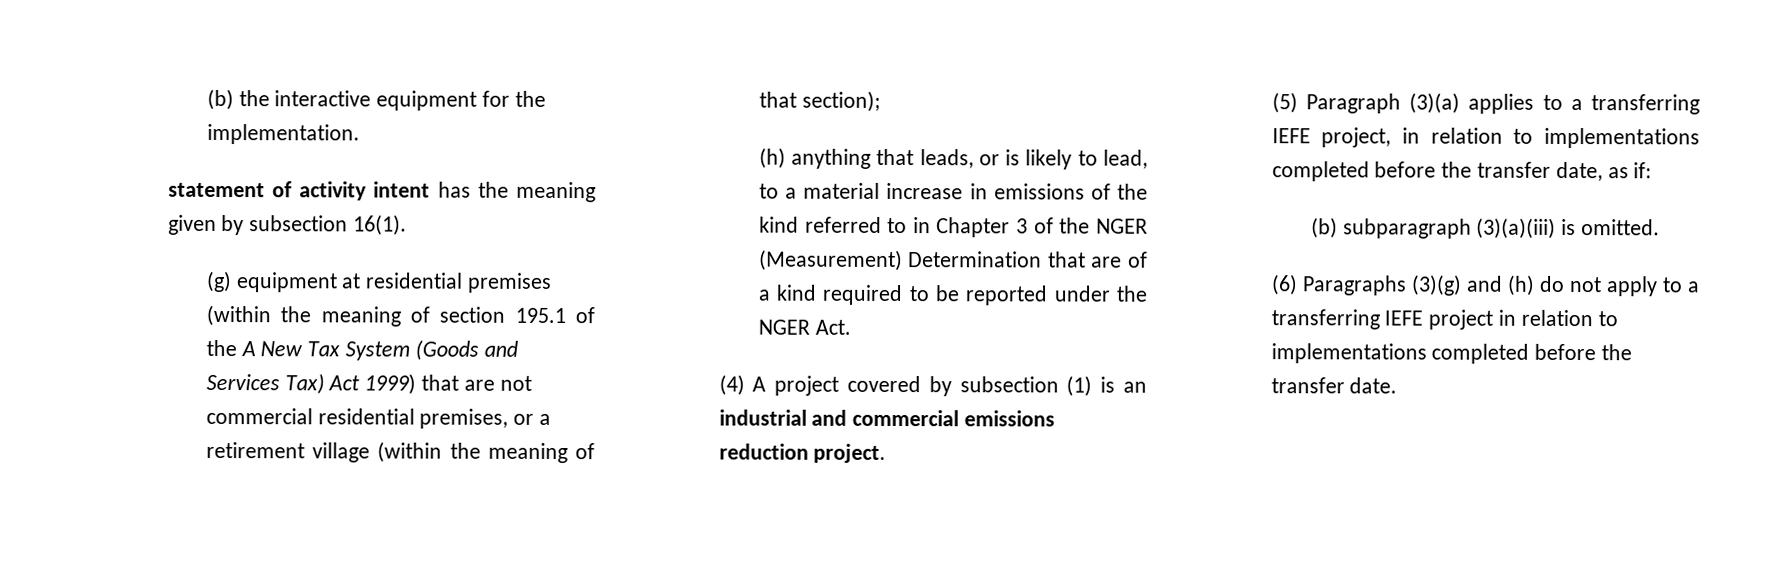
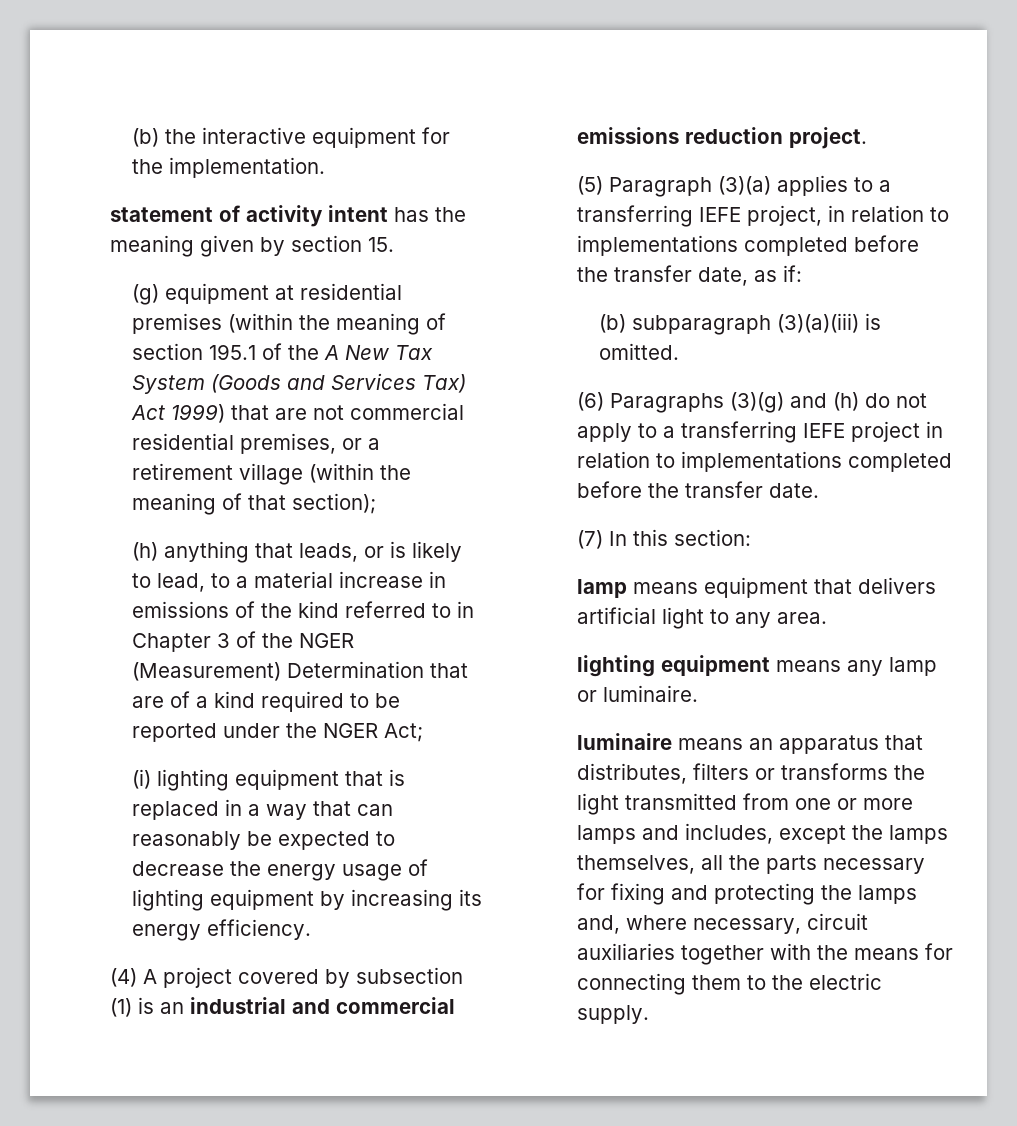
[249,214,407,236] subsection 16(1). -> [290,235,394,252] section 15.
[814,319,851,335] Act. -> [384,723,424,742] [132,769,406,791] [132,799,394,820] [132,831,396,850] [132,859,429,881] [132,889,483,911] [132,919,312,941] Act; // (i) lighting equipment that is replaced in a way that can reasonably be expected to decrease the energy usage of lighting equipment by increasing its energy efficiency.
(1398, 385) none -> [576,529,751,549] [576,577,936,598] [576,607,827,629] [576,655,937,677] [576,685,698,702] [576,733,923,754] [576,763,925,784] [576,793,913,815] [576,823,948,844] [576,855,925,874] [576,883,917,905] [576,913,868,934] [576,943,953,965] [576,973,882,995] [576,1005,649,1024] // (7) In this section: // lamp means equipment that delivers artificial light to any area. // lighting equipment means any lamp or luminaire. // luminaire means an apparatus that distributes, filters or transforms the light transmitted from one or more lamps and includes, except the lamps themselves, all the parts necessary for fixing and protecting the lamps and, where necessary, circuit auxiliaries together with the means for connecting them to the electric supply.

